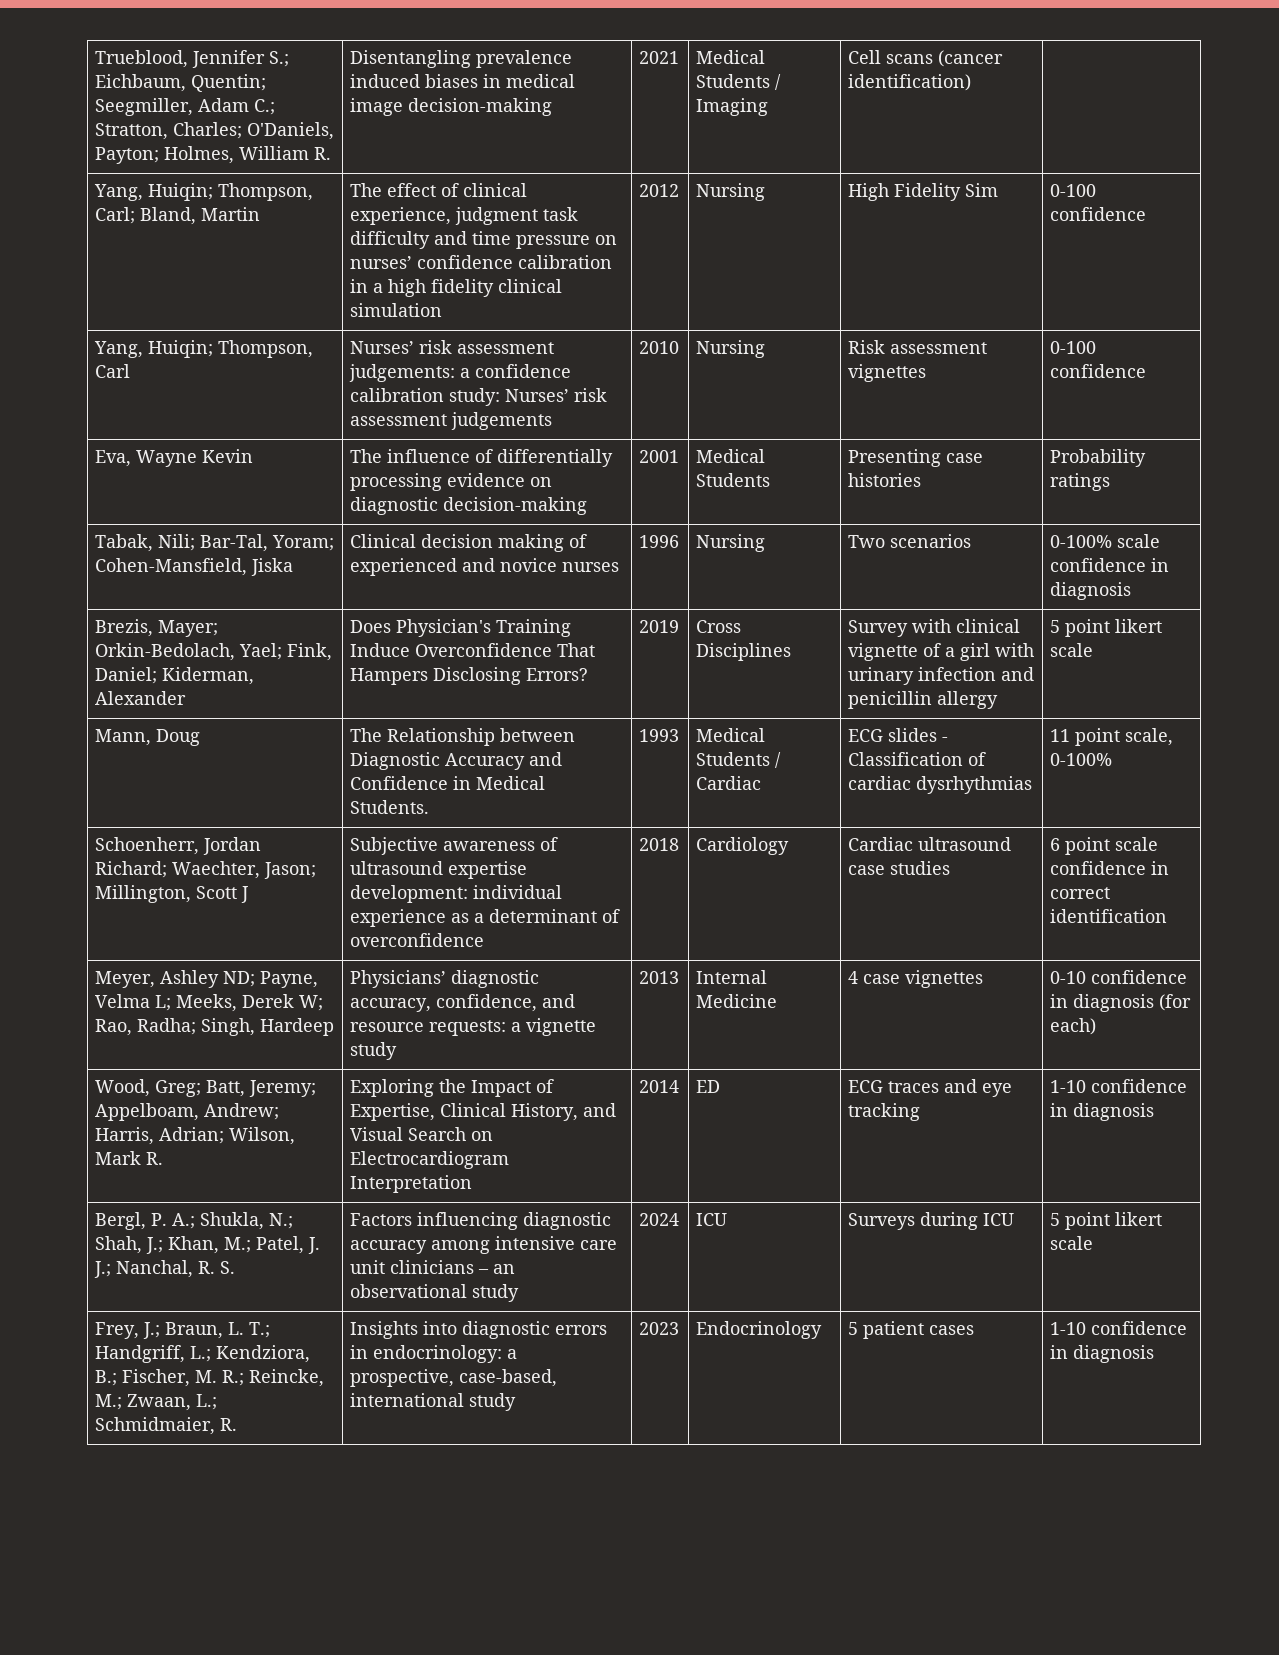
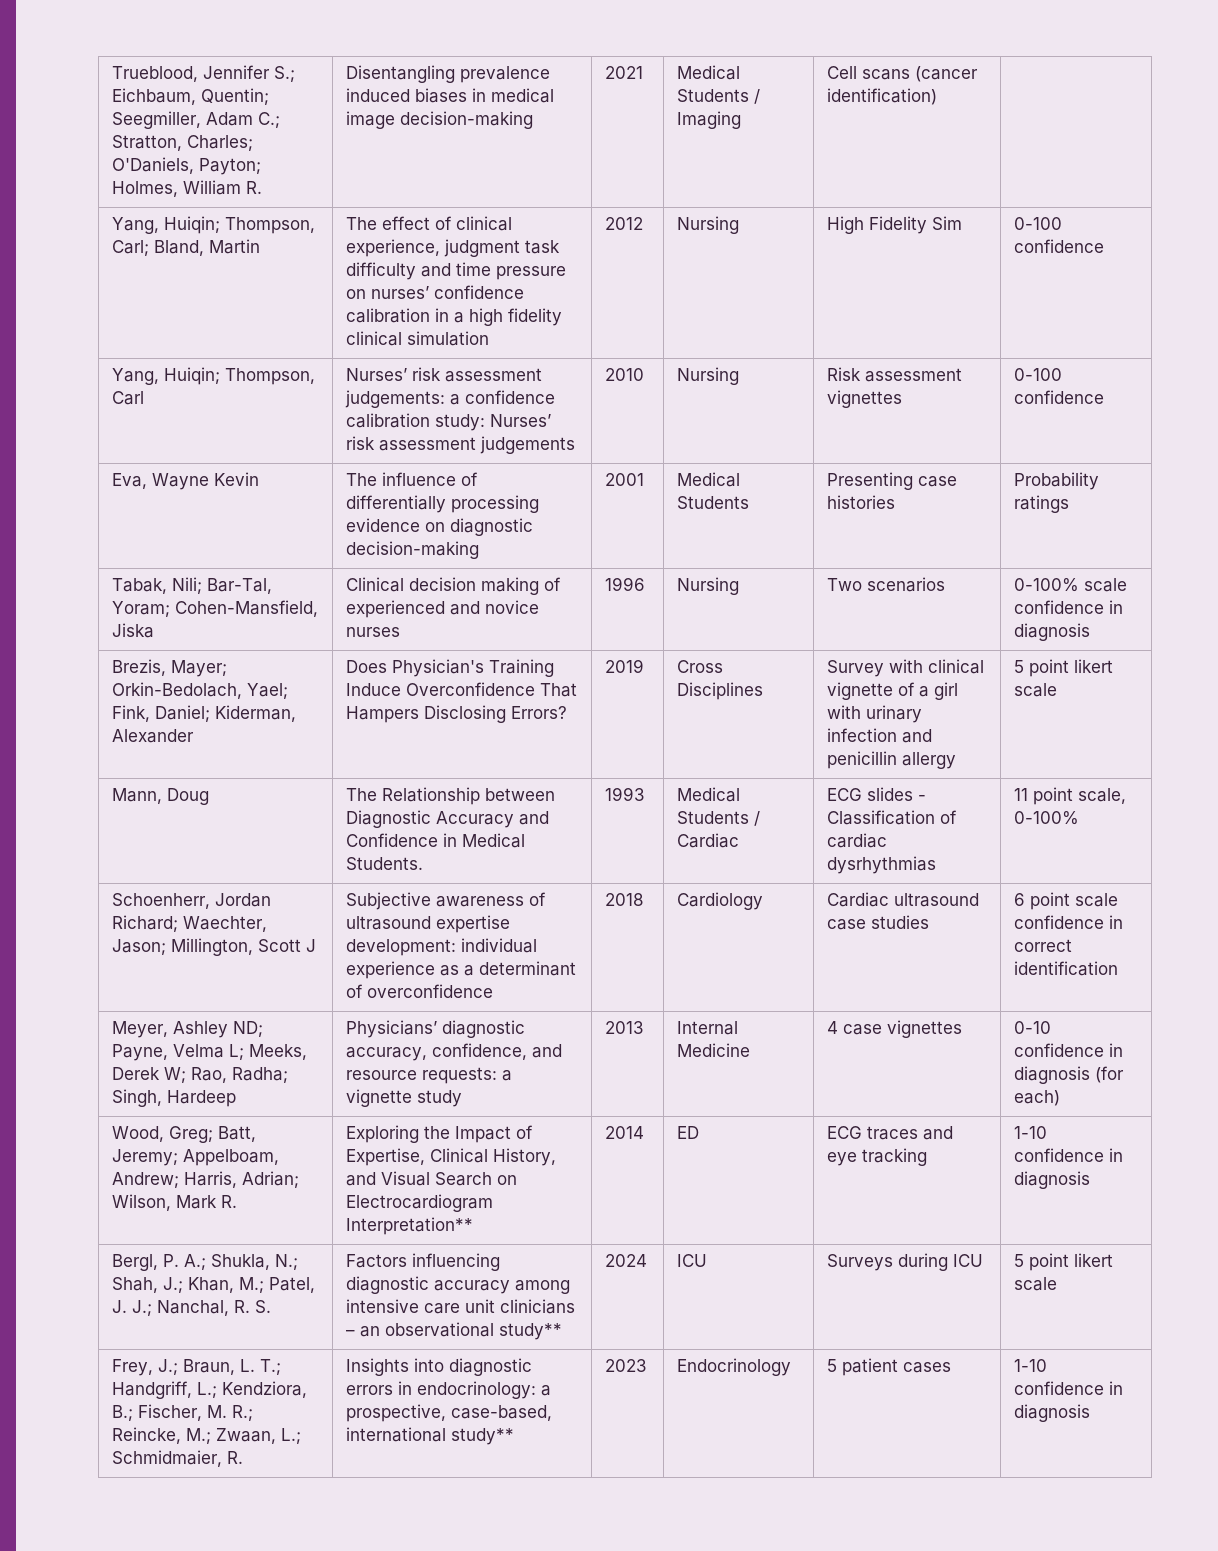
[350,1175,473,1193] Interpretation -> [346,1217,474,1235] Interpretation**
[472,1284,520,1302] study -> [499,1323,563,1340] study**
[469,1393,517,1411] study -> [451,1428,515,1445] study**

